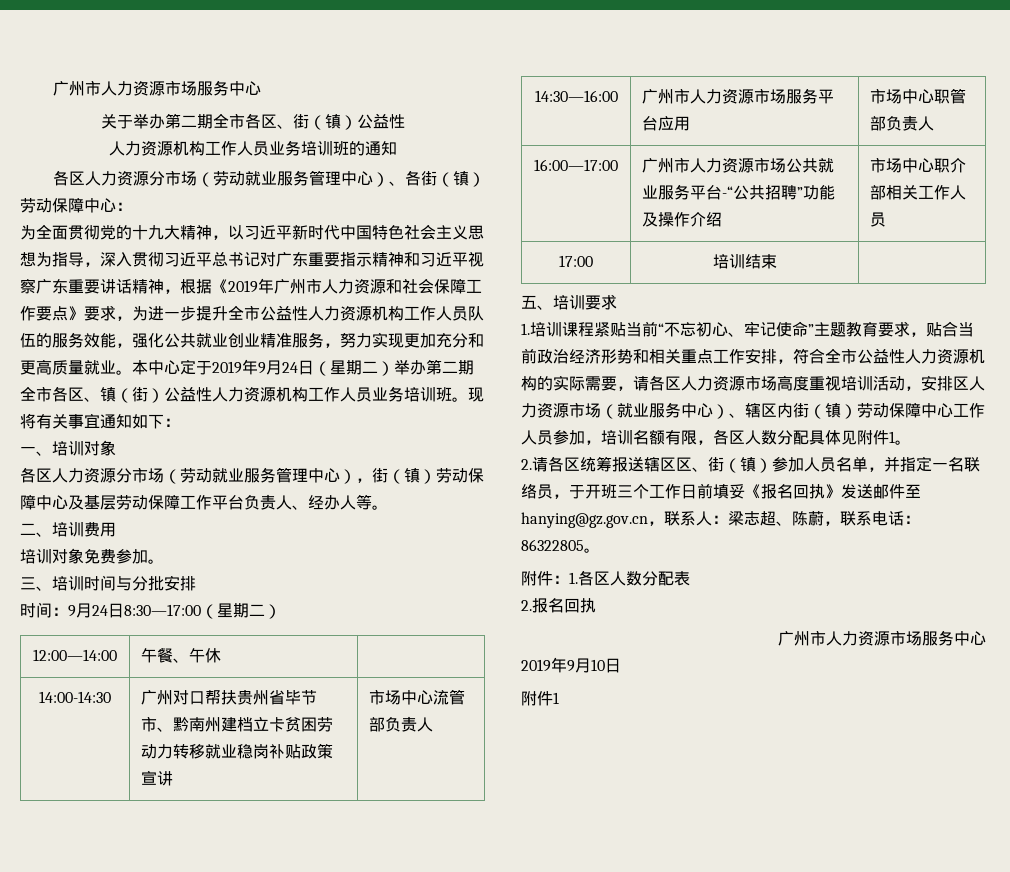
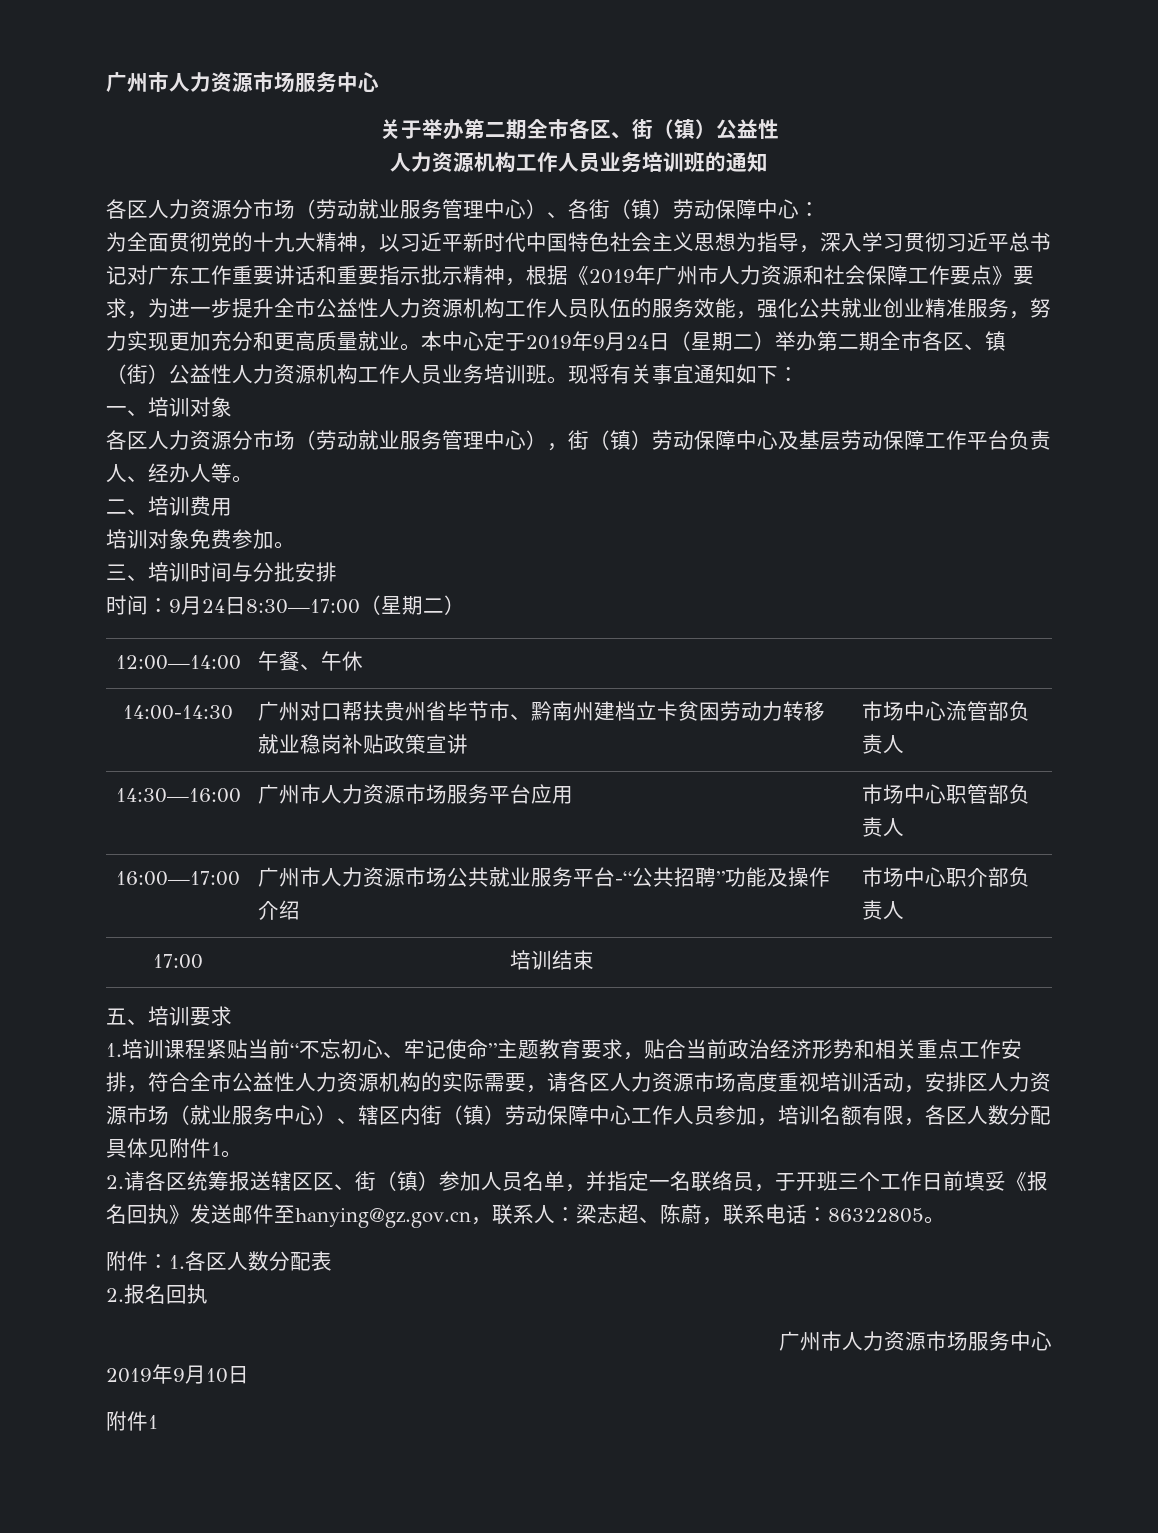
(132, 259) none -> [862,232,904,252] 学习
[308,251,484,267] [20,278,132,294] 重要指示精神和习近平视察广东重要讲话 -> [190,265,463,285] 工作重要讲话和重要指示批示
[886,185,967,200] [870,212,887,227] 相关工作人员 -> [1008,867,1030,887] [861,900,904,920] 负责人

